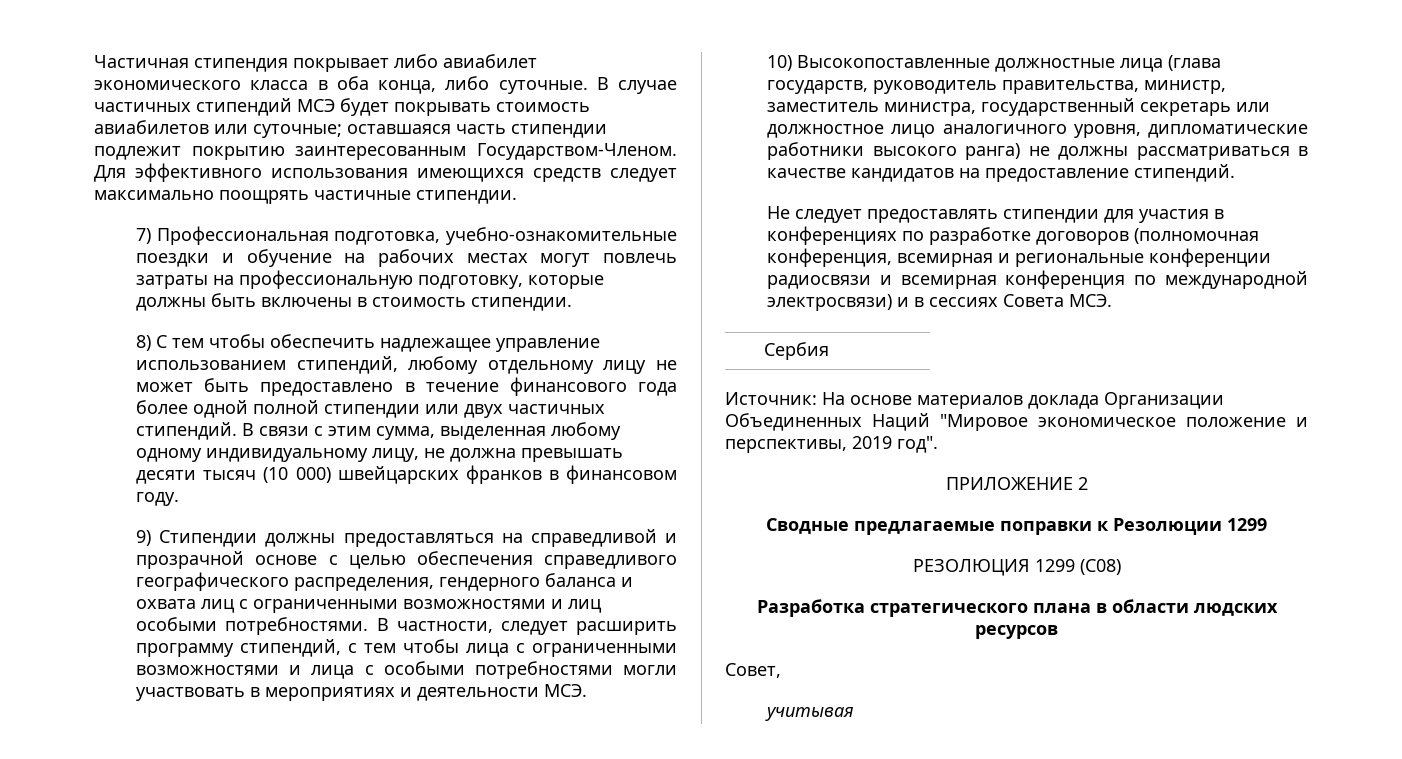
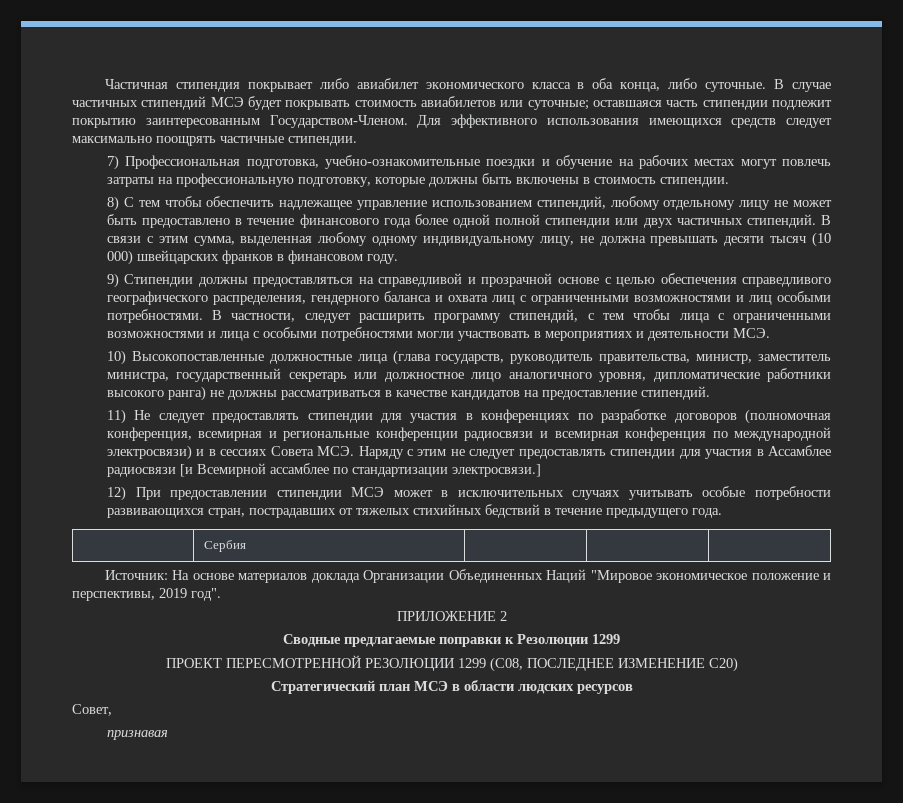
(1236, 173) none -> [106,409,126,424] 11)
(1113, 300) none -> [358,445,831,459] [106,463,541,477] [106,486,831,501] [106,504,722,518] Наряду с этим не следует предоставлять стипендии для участия в Ассамблее радиосвязи [и Всемирной ассамблее по стандартизации электросвязи.] // 12) При предоставлении стипендии МСЭ может в исключительных случаях учитывать особые потребности развивающихся стран, пострадавших от тяжелых стихийных бедствий в течение предыдущего года.
[912,559,1121,576] [756,599,1091,617] РЕЗОЛЮЦИЯ 1299 (С08) // Разработка стратегического плана -> [165,655,738,672] [270,680,448,694] ПРОЕКТ ПЕРЕСМОТРЕННОЙ РЕЗОЛЮЦИИ 1299 (С08, ПОСЛЕДНЕЕ ИЗМЕНЕНИЕ С20) // Стратегический план МСЭ
[765,707,855,721] учитывая -> [106,730,168,740] признавая

